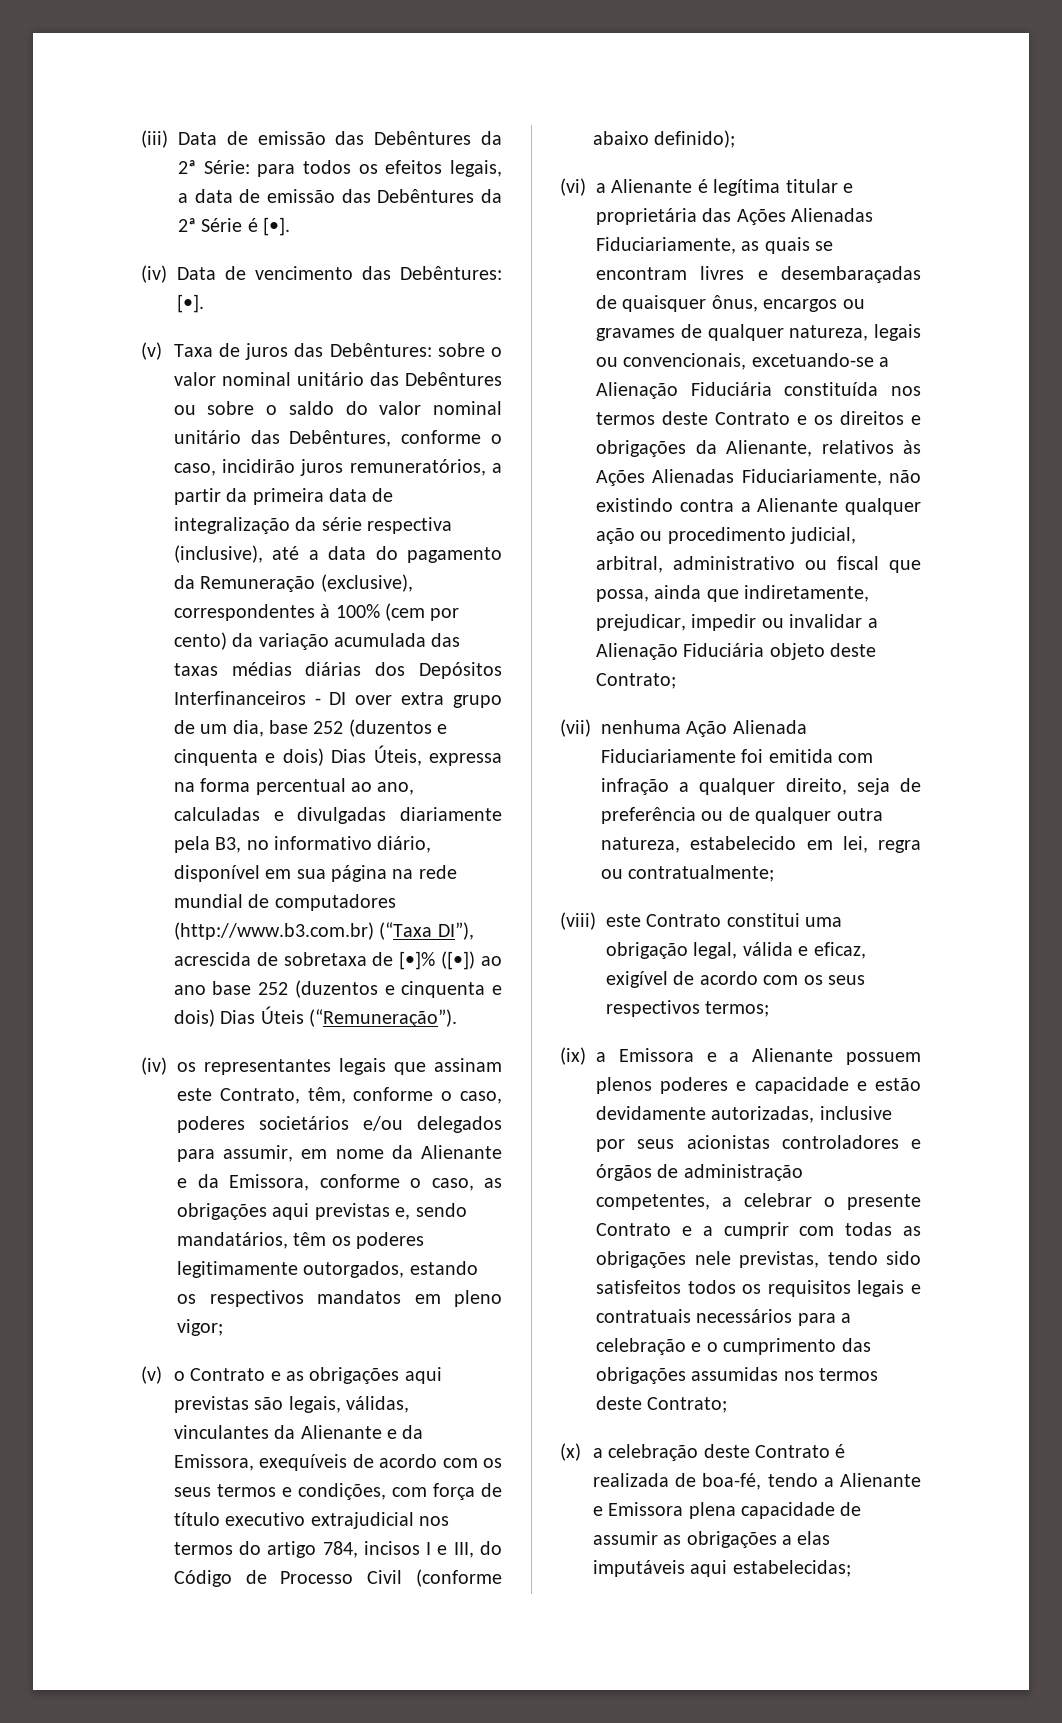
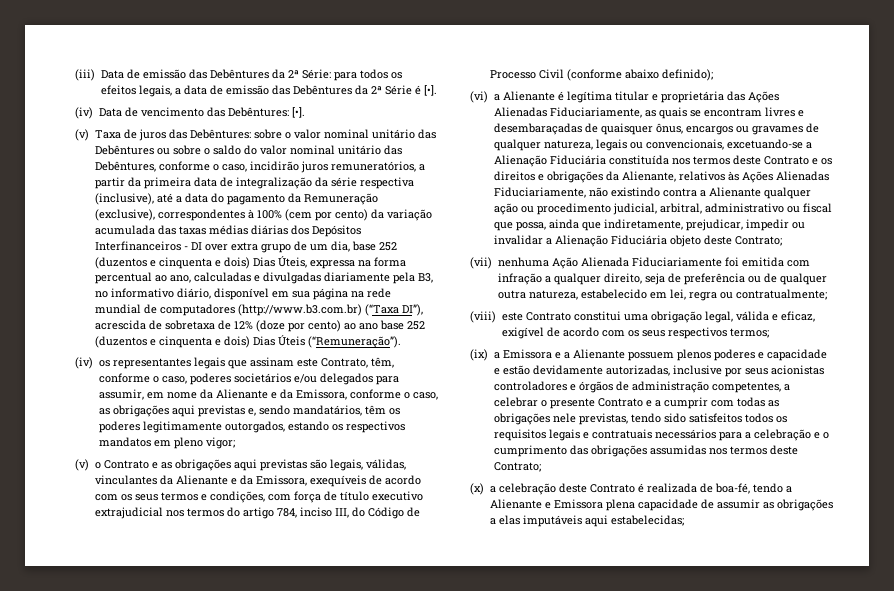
[399,951,476,970] [•]% ([•]) -> [233,320,341,332] 12% (doze por cento)
[363,1541,448,1555] incisos I e -> [299,507,332,517] inciso

